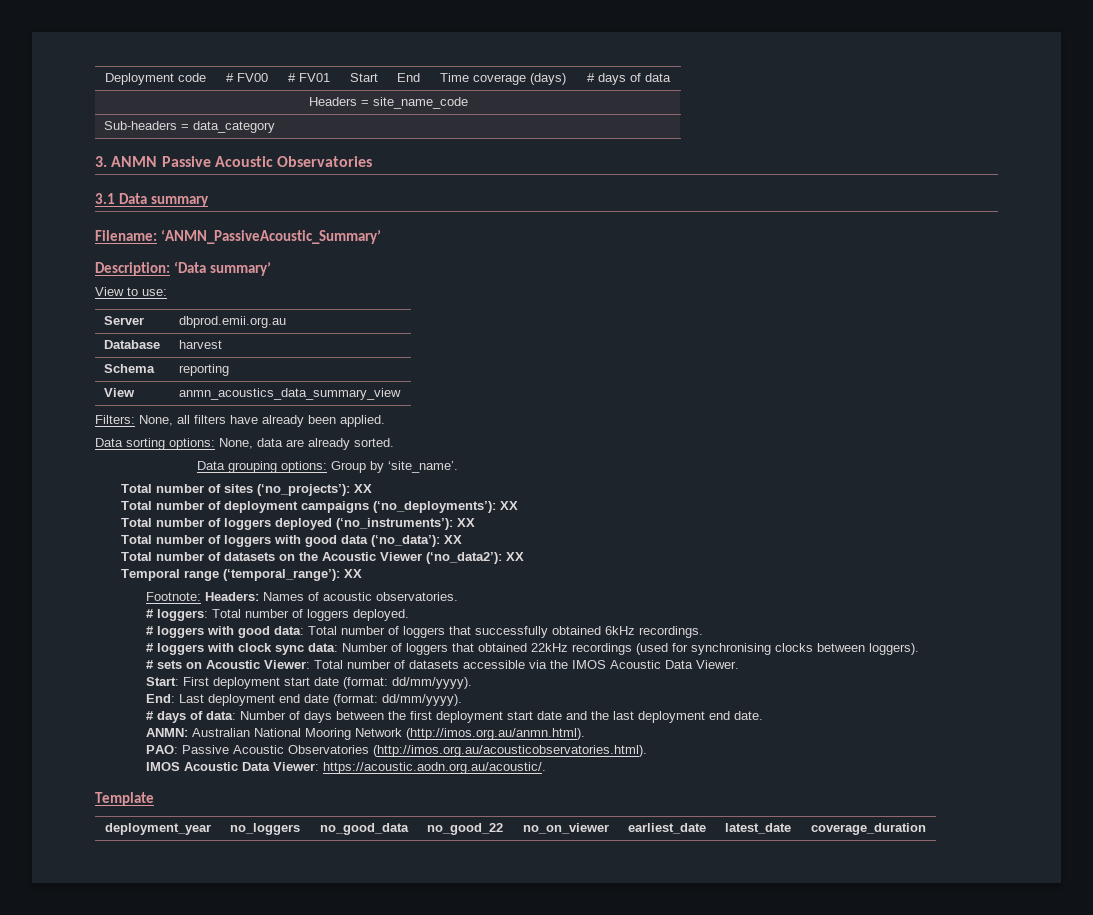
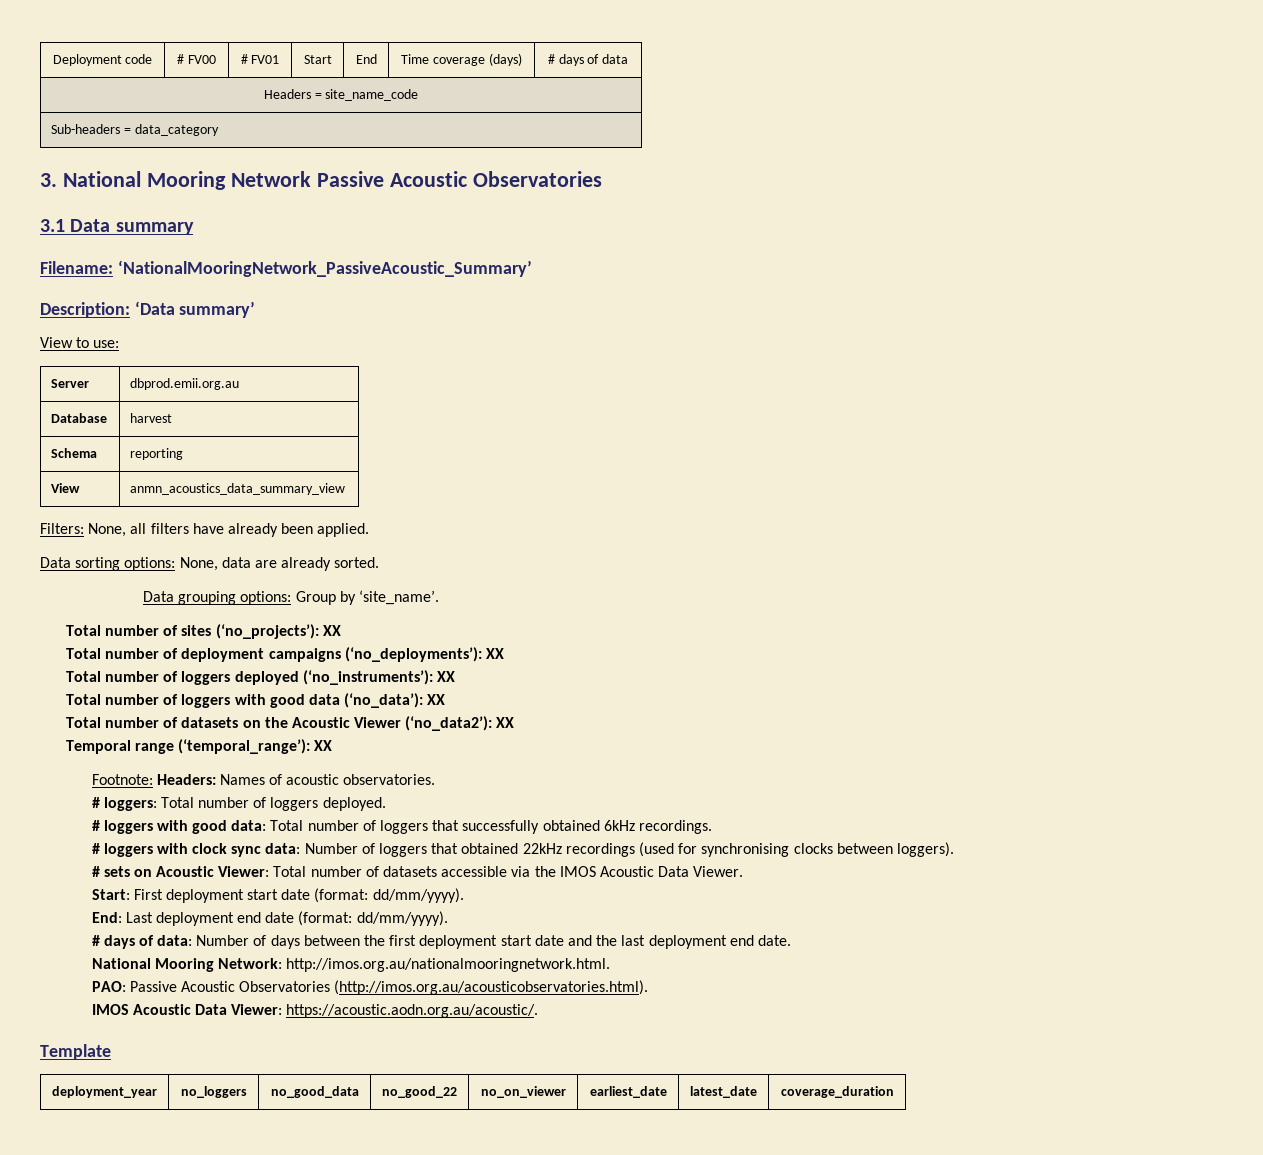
[111,156,158,167] ANMN -> [62,171,311,190] National Mooring Network
[160,229,381,244] ‘ANMN_PassiveAcoustic_Summary’ -> [117,260,532,277] ‘NationalMooringNetwork_PassiveAcoustic_Summary’
[146,728,586,740] ANMN: Australian National Mooring Network (http://imos.org.au/anmn.html). -> [91,958,611,972] National Mooring Network: http://imos.org.au/nationalmooringnetwork.html.

